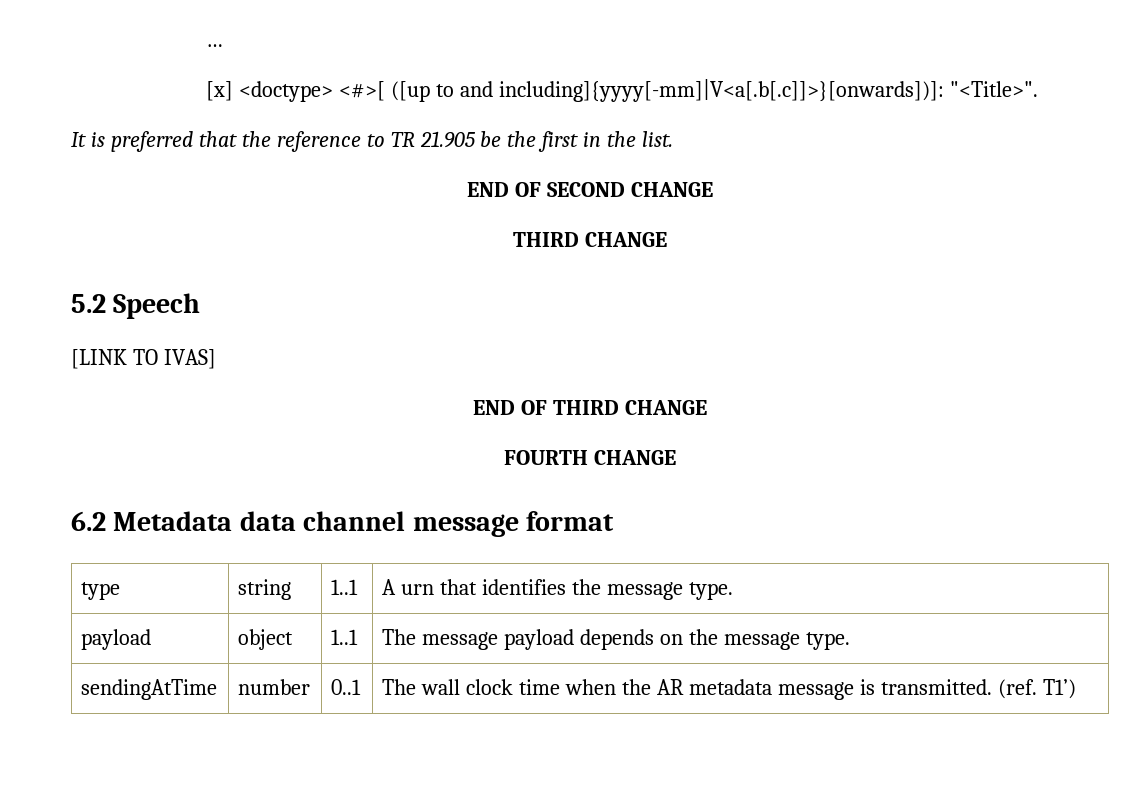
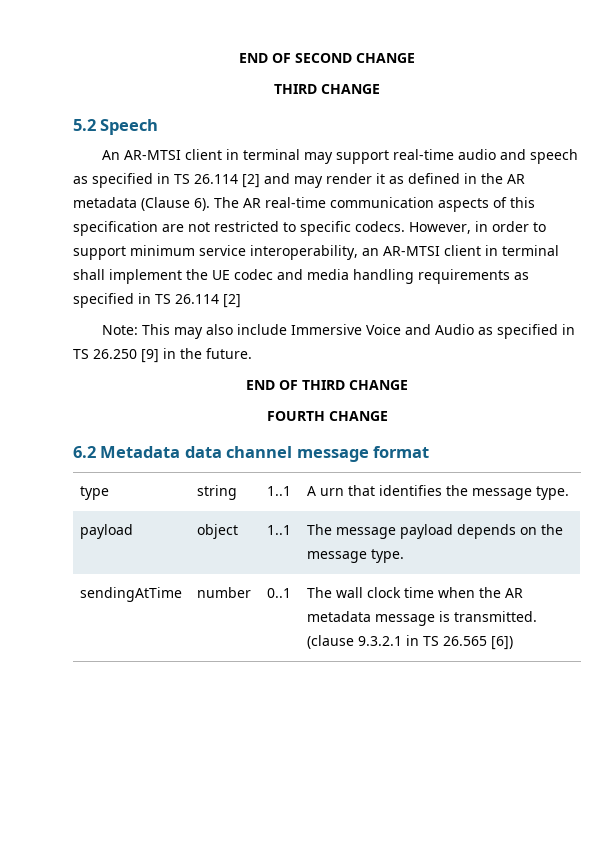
[206,44,224,47] [206,79,1038,102] [71,131,674,152] … // [x] <doctype> <#>[ ([up to and including]{yyyy[-mm]|V<a[.b[.c]]>}[onwards])]: "<Title>". // It is preferred that the reference to TR 21.905 be the first in the list. // -> (239, 58) none
[71,349,216,369] [LINK TO IVAS] -> [101,149,578,164] [73,173,525,188] [73,197,535,212] [73,221,546,236] [73,245,559,260] [73,269,529,284] [73,293,241,308] [101,324,575,339] [73,348,252,363] An AR-MTSI client in terminal may support real-time audio and speech as specified in TS 26.114 [2] and may render it as defined in the AR metadata (Clause 6). The AR real-time communication aspects of this specification are not restricted to specific codecs. However, in order to support minimum service interoperability, an AR-MTSI client in terminal shall implement the UE codec and media handling requirements as specified in TS 26.114 [2] // Note: This may also include Immersive Voice and Audio as specified in TS 26.250 [9] in the future.
[997,679,1076,699] (ref. T1’) -> [307,635,514,650] (clause 9.3.2.1 in TS 26.565 [6])

